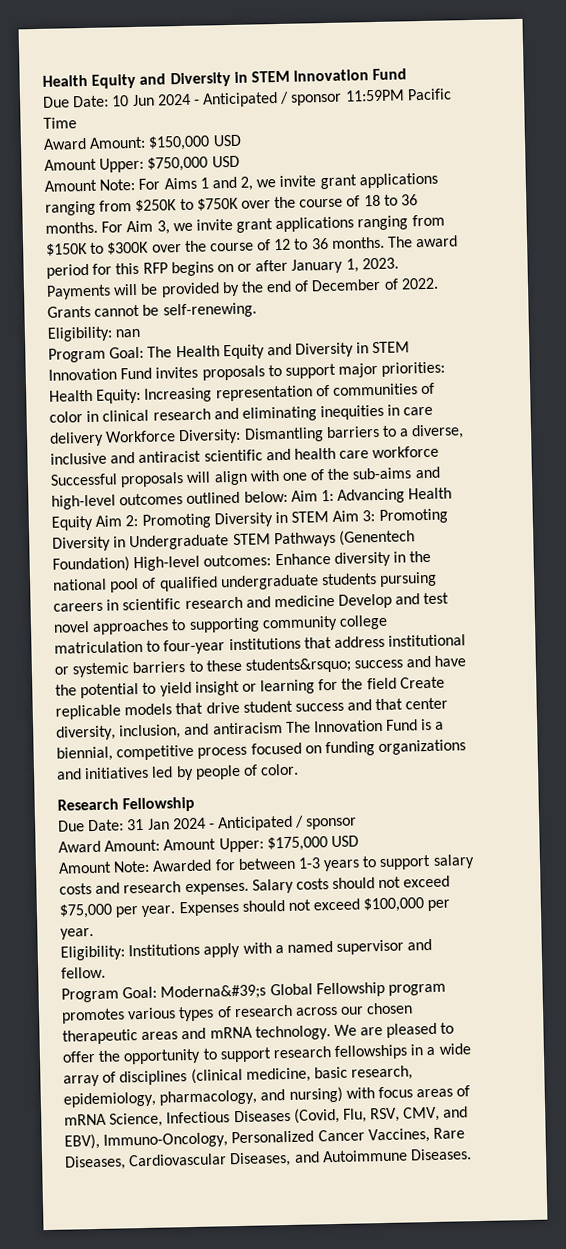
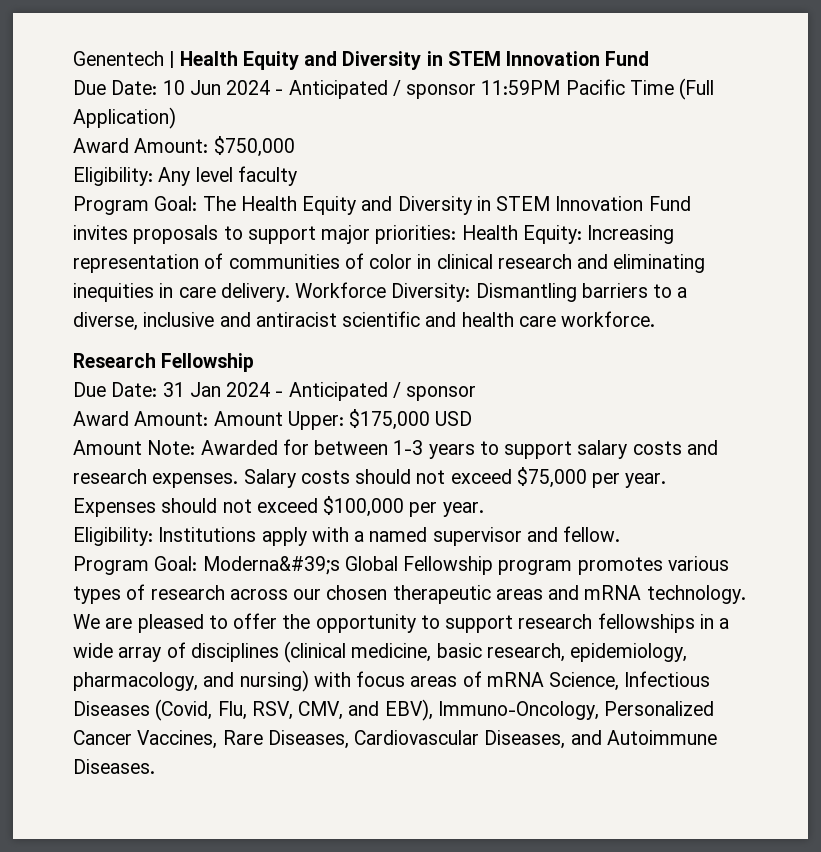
(42, 80) none -> [73,51,175,68] Genentech |
[43,134,242,151] [44,155,240,173] [44,172,438,192] [45,194,419,216] [45,214,445,235] [46,235,459,256] [46,257,399,279] [46,277,439,300] [47,302,257,319] [47,326,141,342] // Award Amount: $150,000 USD // Amount Upper: $750,000 USD // Amount Note: For Aims 1 and 2, we invite grant applications ranging from $250K to $750K over the course of 18 to 36 months. For Aim 3, we invite grant applications ranging from $150K to $300K over the course of 12 to 36 months. The award period for this RFP begins on or after January 1, 2023. Payments will be provided by the end of December of 2022. Grants cannot be self-renewing. // Eligibility: nan -> [679,78,715,100] [73,107,176,129] [73,136,295,157] [73,166,297,186] (Full Application) // Award Amount: $750,000 // Eligibility: Any level faculty
[49,431,104,447] delivery -> [220,283,290,302] delivery.
[372,445,440,459] [50,466,440,488] [51,487,453,510] [51,508,448,531] [52,529,415,552] [52,550,432,573] [53,571,438,593] [53,592,450,612] [53,614,388,635] [54,634,467,655] [54,655,467,678] [55,676,445,699] [55,697,449,720] [56,718,445,741] [56,739,467,762] [56,763,300,781] workforce Successful proposals will align with one of the sub-aims and high-level outcomes outlined below: Aim 1: Advancing Health Equity Aim 2: Promoting Diversity in STEM Aim 3: Promoting Diversity in Undergraduate STEM Pathways (Genentech Foundation) High-level outcomes: Enhance diversity in the national pool of qualified undergraduate students pursuing careers in scientific research and medicine Develop and test novel approaches to supporting community college matriculation to four-year institutions that address institutional or systemic barriers to these students&rsquo; success and have the potential to yield insight or learning for the field Create replicable models that drive student success and that center diversity, inclusion, and antiracism The Innovation Fund is a biennial, competitive process focused on funding organizations and initiatives led by people of color. -> [561,311,656,327] workforce.

